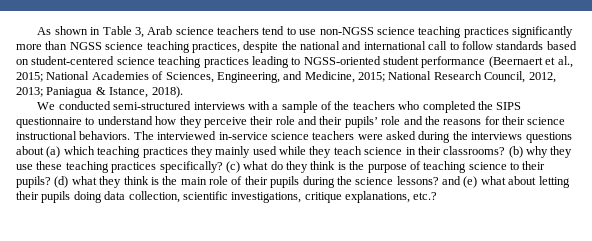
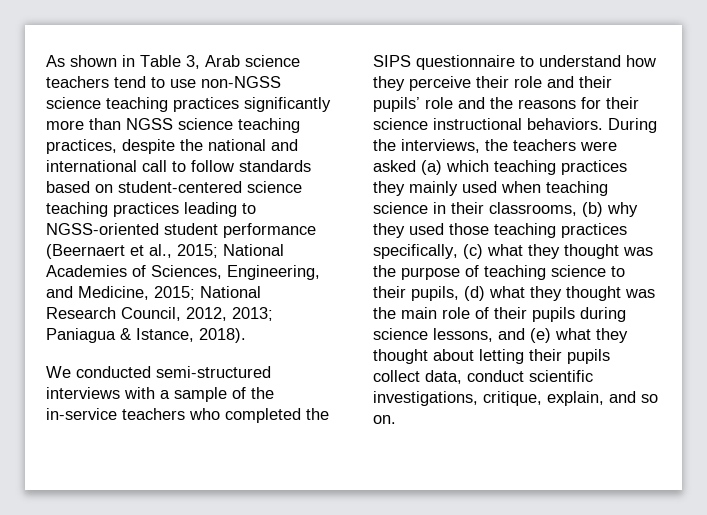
(350, 105) none -> [46,408,117,420] in-service
[133,131,572,143] [16,146,44,155] The interviewed in-service science teachers were asked during the interviews questions about -> [608,118,657,133] [373,139,617,153] [373,160,416,172] During the interviews, the teachers were asked
[279,146,362,158] while they teach -> [501,181,608,196] when teaching
[443,146,506,155] classrooms? -> [489,202,577,216] classrooms,
[16,161,223,173] use these teaching practices specifically? -> [409,223,627,238] [373,244,458,259] used those teaching practices specifically,
[270,161,346,173] do they think is -> [528,244,653,259] they thought was
[16,176,51,188] pupils? -> [411,286,459,301] pupils,
[123,176,159,185] think is -> [566,286,655,301] thought was
[336,176,439,185] the science lessons? -> [373,328,493,342] science lessons,
(506, 180) none -> [596,328,628,343] [373,349,428,364] they thought
[73,191,438,203] doing data collection, scientific investigations, critique explanations, etc.? -> [373,370,593,384] [373,391,658,406] [373,415,396,424] collect data, conduct scientific investigations, critique, explain, and so on.

